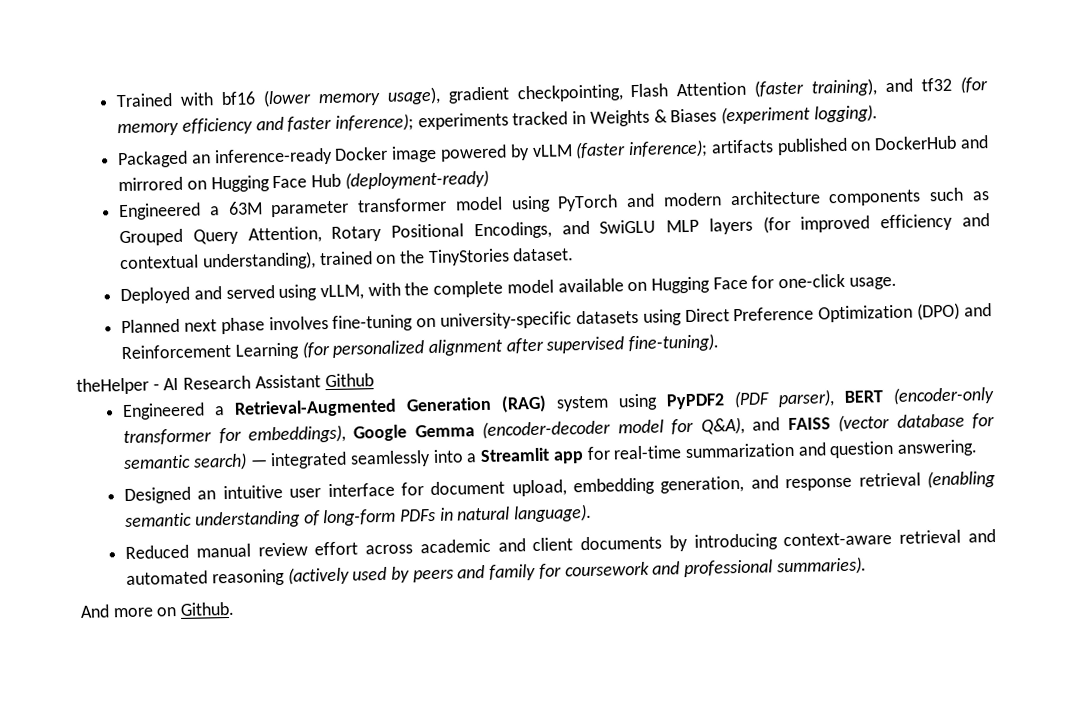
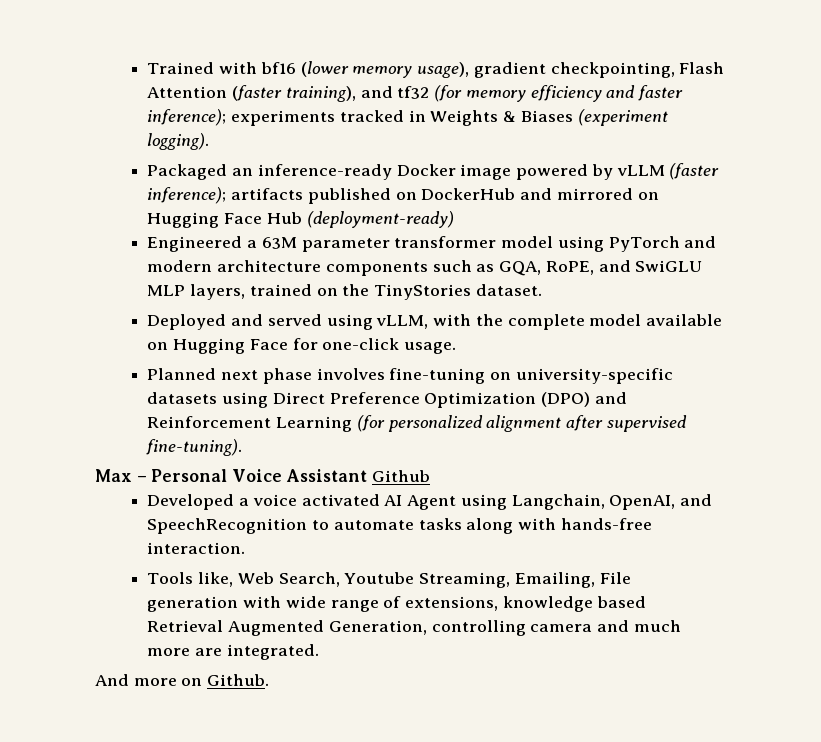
[119,213,990,247] [119,251,316,271] Grouped Query Attention, Rotary Positional Encodings, and SwiGLU MLP layers (for improved efficiency and contextual understanding), -> [499,260,703,276] [147,284,246,300] GQA, RoPE, and SwiGLU MLP layers,
[76,373,374,395] [122,386,995,421] [123,412,996,446] [123,439,979,471] [124,469,997,505] [125,503,593,529] [125,529,996,560] [126,556,867,587] theHelper - AI Research Assistant Github // Engineered a Retrieval-Augmented Generation (RAG) system using PyPDF2 (PDF parser), BERT (encoder-only transformer for embeddings), Google Gemma (encoder-decoder model for Q&A), and FAISS (vector database for semantic search) — integrated seamlessly into a Streamlit app for real-time summarization and question answering. // Designed an intuitive user interface for document upload, embedding generation, and response retrieval (enabling semantic understanding of long-form PDFs in natural language). // Reduced manual review effort across academic and client documents by introducing context-aware retrieval and automated reasoning (actively used by peers and family for coursework and professional summaries). -> [95,469,430,482] [147,494,713,510] [147,518,652,534] [147,542,246,554] [147,572,631,588] [147,596,646,612] [147,620,681,636] [147,644,319,660] Max – Personal Voice Assistant Github // Developed a voice activated AI Agent using Langchain, OpenAI, and SpeechRecognition to automate tasks along with hands-free interaction. // Tools like, Web Search, Youtube Streaming, Emailing, File generation with wide range of extensions, knowledge based Retrieval Augmented Generation, controlling camera and much more are integrated.

